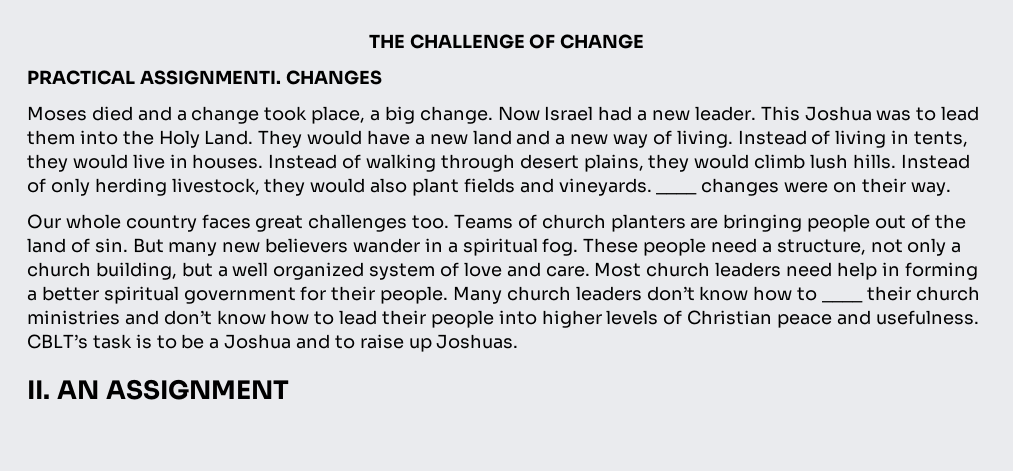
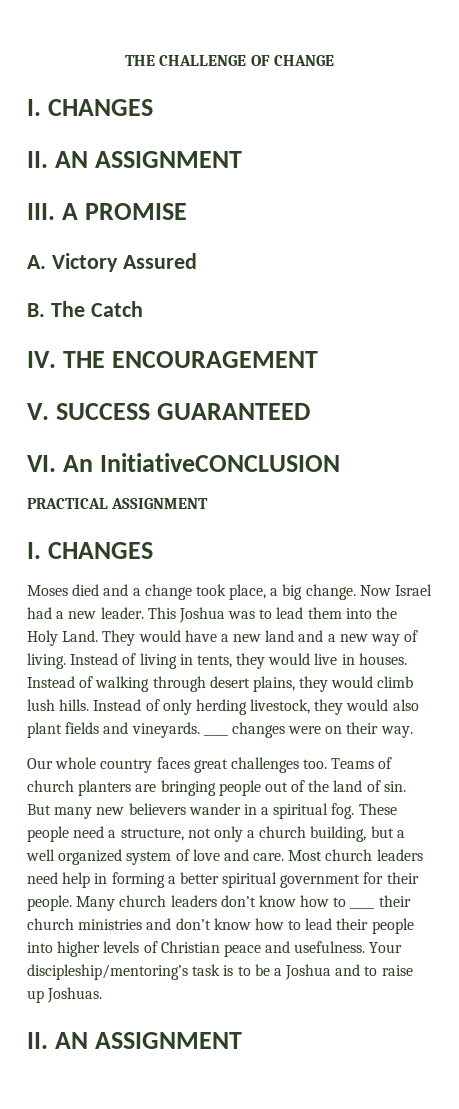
(645, 41) none -> [27,99,153,116] [27,151,242,168] [27,203,187,220] [27,253,197,272] [27,301,143,317] [27,351,318,368] [27,403,310,420] [27,453,340,472] // I. CHANGES // II. AN ASSIGNMENT // III. A PROMISE // A. Victory Assured // B. The Catch // IV. THE ENCOURAGEMENT // V. SUCCESS GUARANTEED // VI. An InitiativeCONCLUSION
[139,70,281,85] ASSIGNMENTI. -> [111,498,209,509] [27,542,41,559] ASSIGNMENT // I.
[27,334,88,349] CBLT’s -> [369,942,403,953] [27,964,188,980] Your discipleship/mentoring’s

